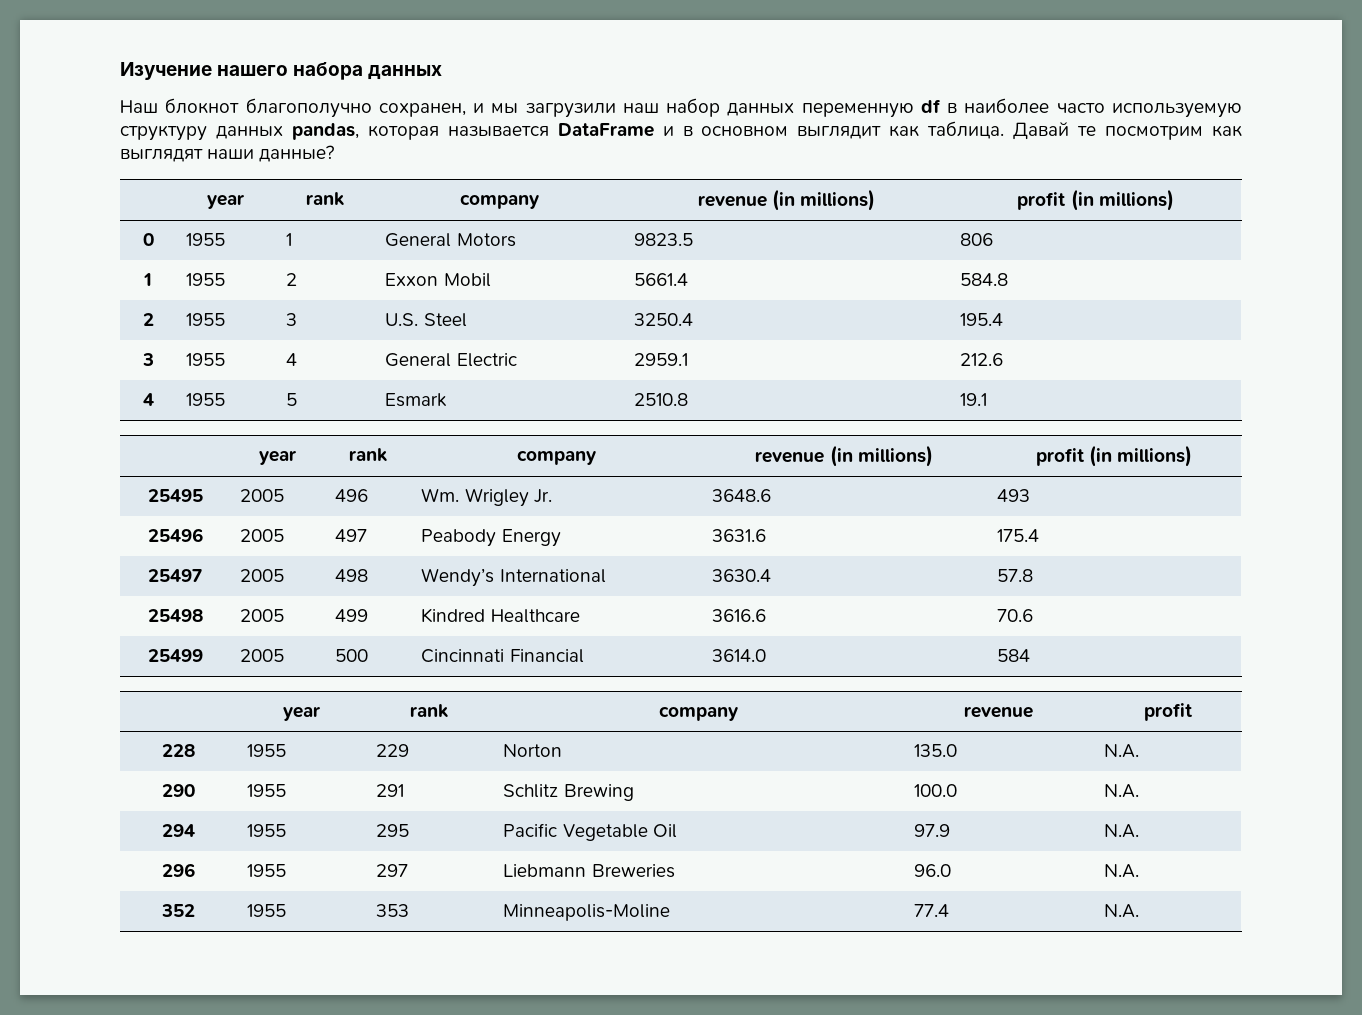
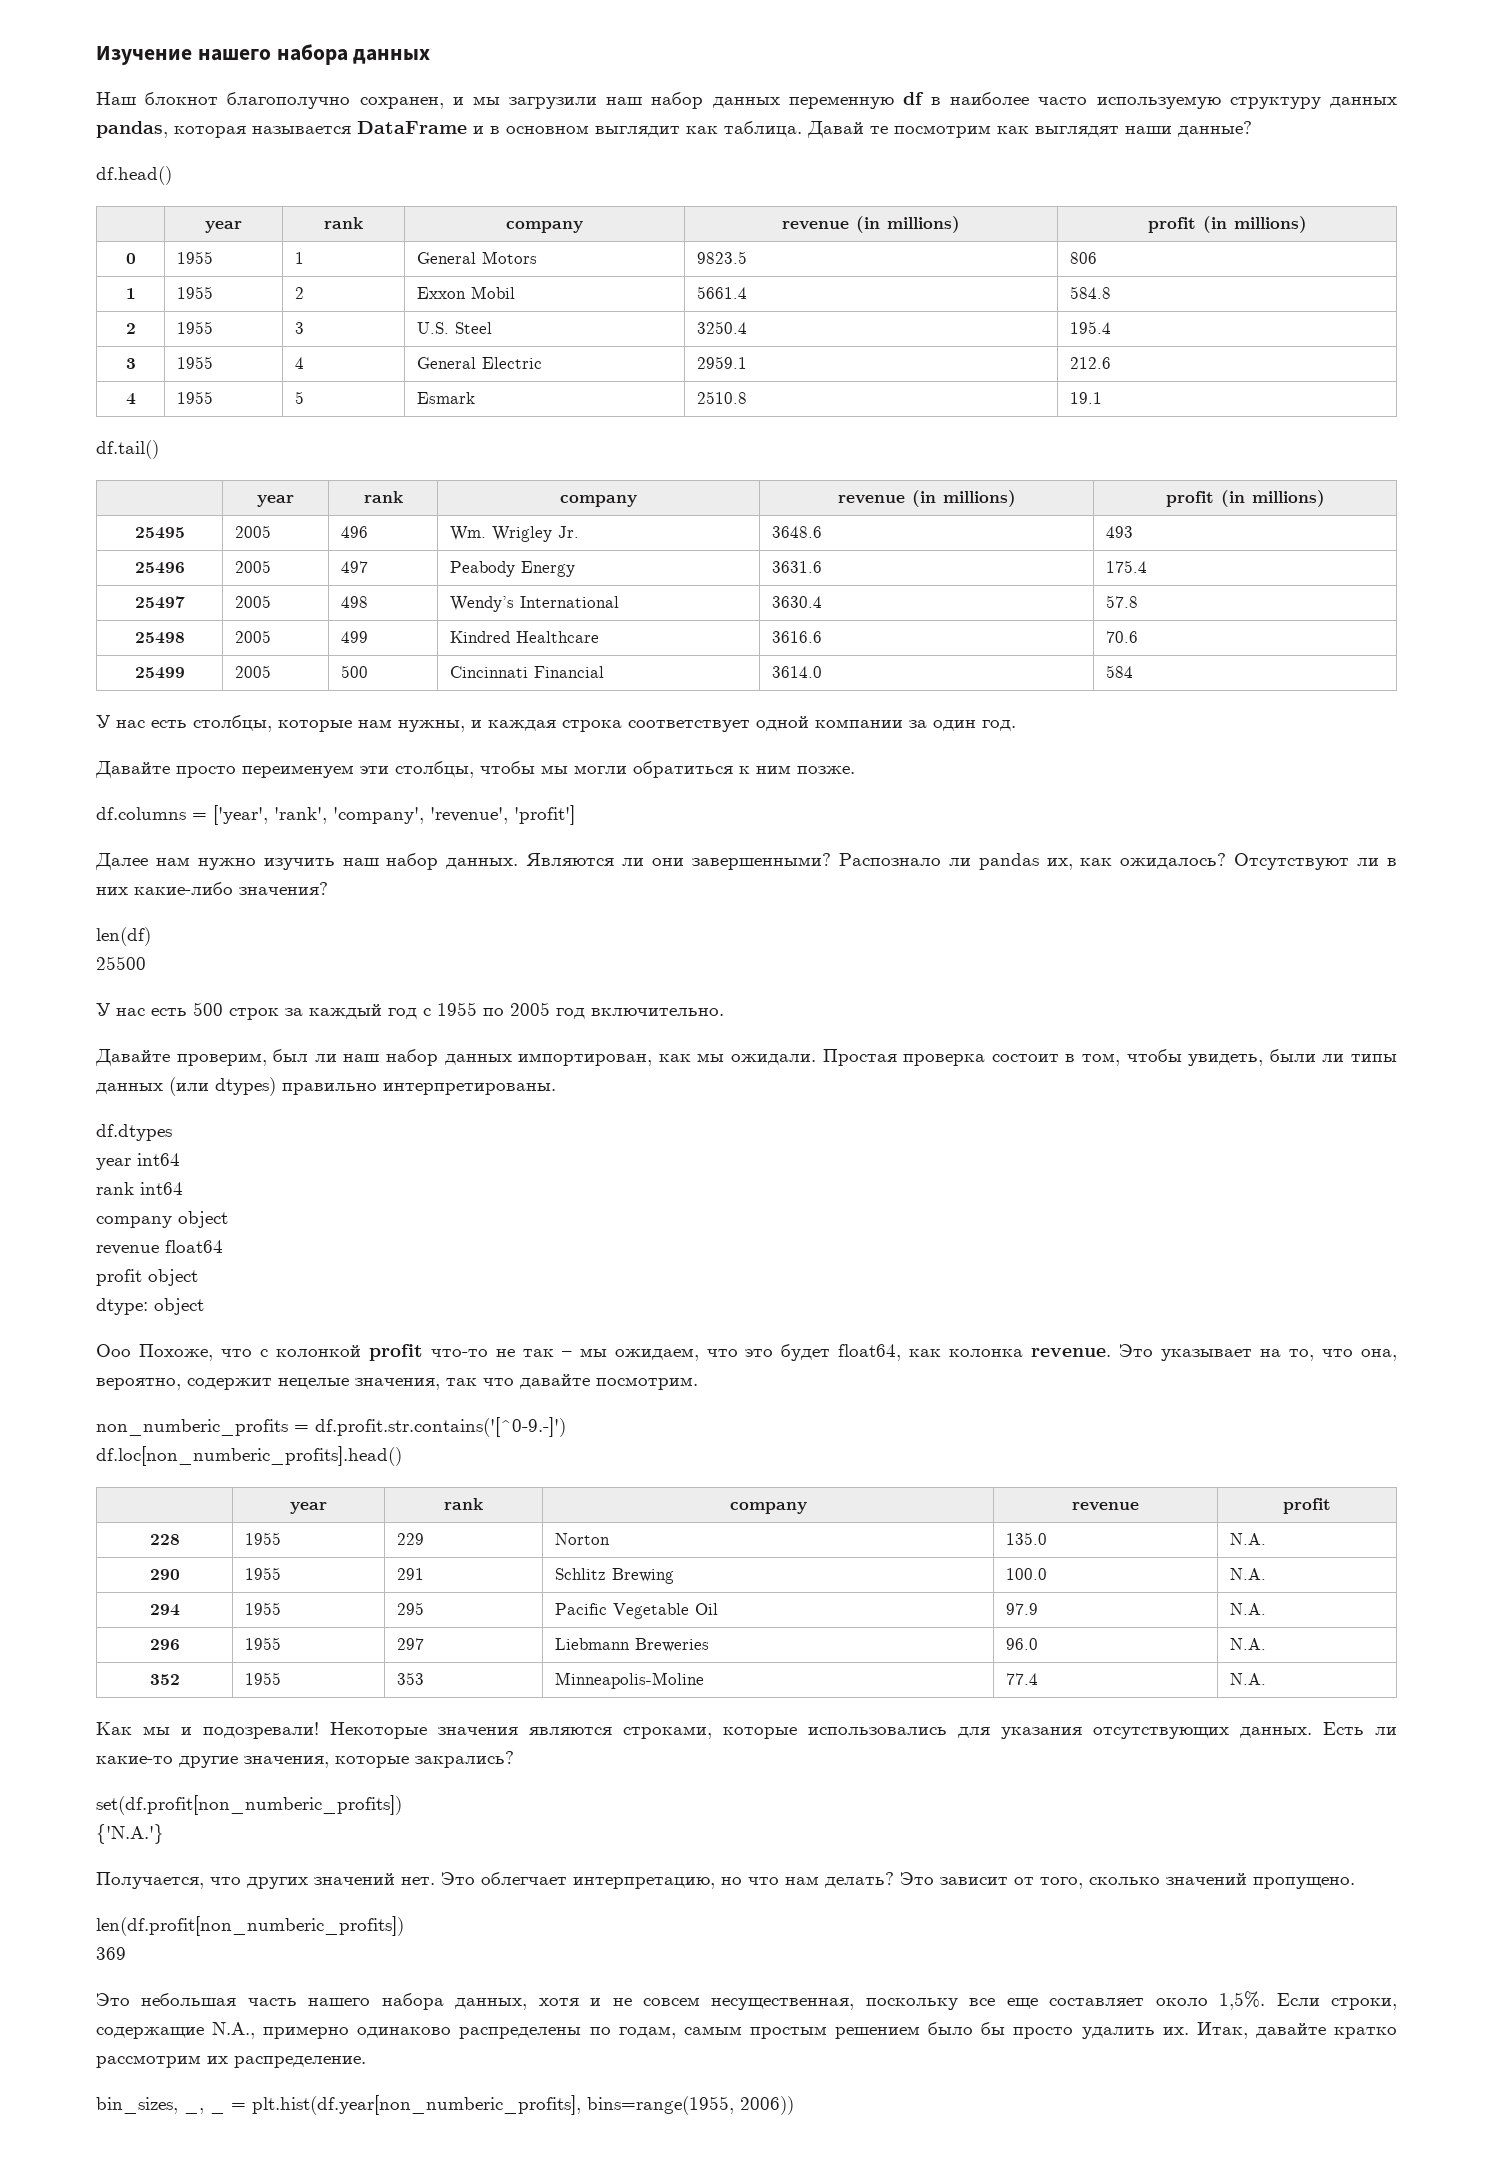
(335, 153) none -> [96,166,172,185] // df.head()
(988, 399) none -> [96,440,159,459] // df.tail()
(1031, 655) none -> [96,715,1016,732] [95,761,855,778] [96,805,575,825] [95,853,1398,870] [96,882,328,895] [96,927,151,946] [96,956,146,970] [96,1002,724,1020] [95,1049,1397,1066] [96,1077,556,1096] [96,1124,172,1141] [96,1153,180,1170] [96,1182,183,1195] [96,1211,228,1228] [96,1240,223,1255] [96,1269,198,1286] [96,1298,204,1315] [96,1344,1397,1361] [96,1374,698,1390] [96,1417,566,1437] [96,1446,402,1466] // У нас есть столбцы, которые нам нужны, и каждая строка соответствует одной компании за один год. // Давайте просто переименуем эти столбцы, чтобы мы могли обратиться к ним позже. // df.columns = ['year', 'rank', 'company', 'revenue', 'profit'] // Далее нам нужно изучить наш набор данных. Являются ли они завершенными? Распознало ли pandas их, как ожидалось? Отсутствуют ли в них какие-либо значения? // len(df) // 25500 // У нас есть 500 строк за каждый год с 1955 по 2005 год включительно. // Давайте проверим, был ли наш набор данных импортирован, как мы ожидали. Простая проверка состоит в том, чтобы увидеть, были ли типы данных (или dtypes) правильно интерпретированы. // df.dtypes // year int64 // rank int64 // company object // revenue float64 // profit object // dtype: object // Ооо Похоже, что с колонкой profit что-то не так – мы ожидаем, что это будет float64, как колонка revenue. Это указывает на то, что она, вероятно, содержит нецелые значения, так что давайте посмотрим. // non_numberic_profits = df.profit.str.contains('[^0-9.-]') // df.loc[non_numberic_profits].head()
(1140, 911) none -> [96,1722,1397,1739] [96,1751,514,1768] [96,1795,402,1815] [96,1824,164,1844] [96,1872,1355,1889] [96,1916,404,1936] [96,1947,126,1960] [96,1991,1397,2010] [96,2022,1397,2039] [96,2055,366,2068] [96,2097,225,2114] [231,2095,794,2115] // Как мы и подозревали! Некоторые значения являются строками, которые использовались для указания отсутствующих данных. Есть ли какие-то другие значения, которые закрались? // set(df.profit[non_numberic_profits]) // {'N.A.'} // Получается, что других значений нет. Это облегчает интерпретацию, но что нам делать? Это зависит от того, сколько значений пропущено. // len(df.profit[non_numberic_profits]) // 369 // Это небольшая часть нашего набора данных, хотя и не совсем несущественная, поскольку все еще составляет около 1,5%. Если строки, содержащие N.A., примерно одинаково распределены по годам, самым простым решением было бы просто удалить их. Итак, давайте кратко рассмотрим их распределение. // bin_sizes, _, _ = plt.hist(df.year[non_numberic_profits], bins=range(1955, 2006))

